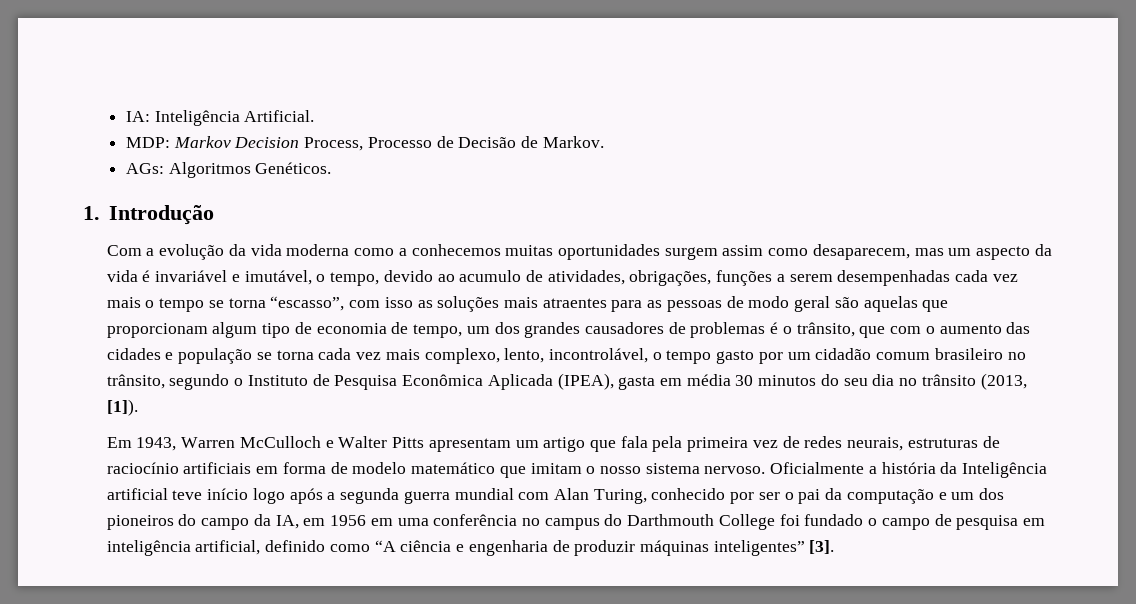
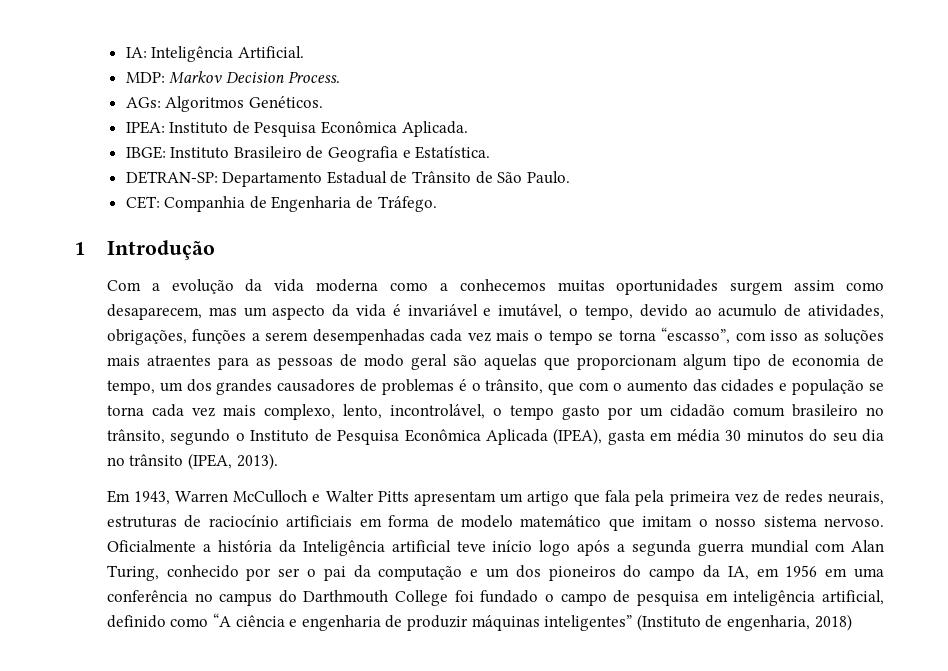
[304,136,604,151] [126,162,332,178] [83,206,100,220] Process, Processo de Decisão de Markov. // AGs: Algoritmos Genéticos. // 1. -> [288,71,341,83] [125,96,323,112] [125,121,468,137] [125,146,491,162] [125,171,570,187] [125,196,437,212] [74,242,85,255] Process. // AGs: Algoritmos Genéticos. // IPEA: Instituto de Pesquisa Econômica Aplicada. // IBGE: Instituto Brasileiro de Geografia e Estatística. // DETRAN-SP: Departamento Estadual de Trânsito de São Paulo. // CET: Companhia de Engenharia de Tráfego. // 1
[980,373,1027,390] [106,399,138,416] (2013, [1]). -> [188,453,278,470] (IPEA, 2013).
[809,540,835,554] [3]. -> [636,614,852,631] (Instituto de engenharia, 2018)

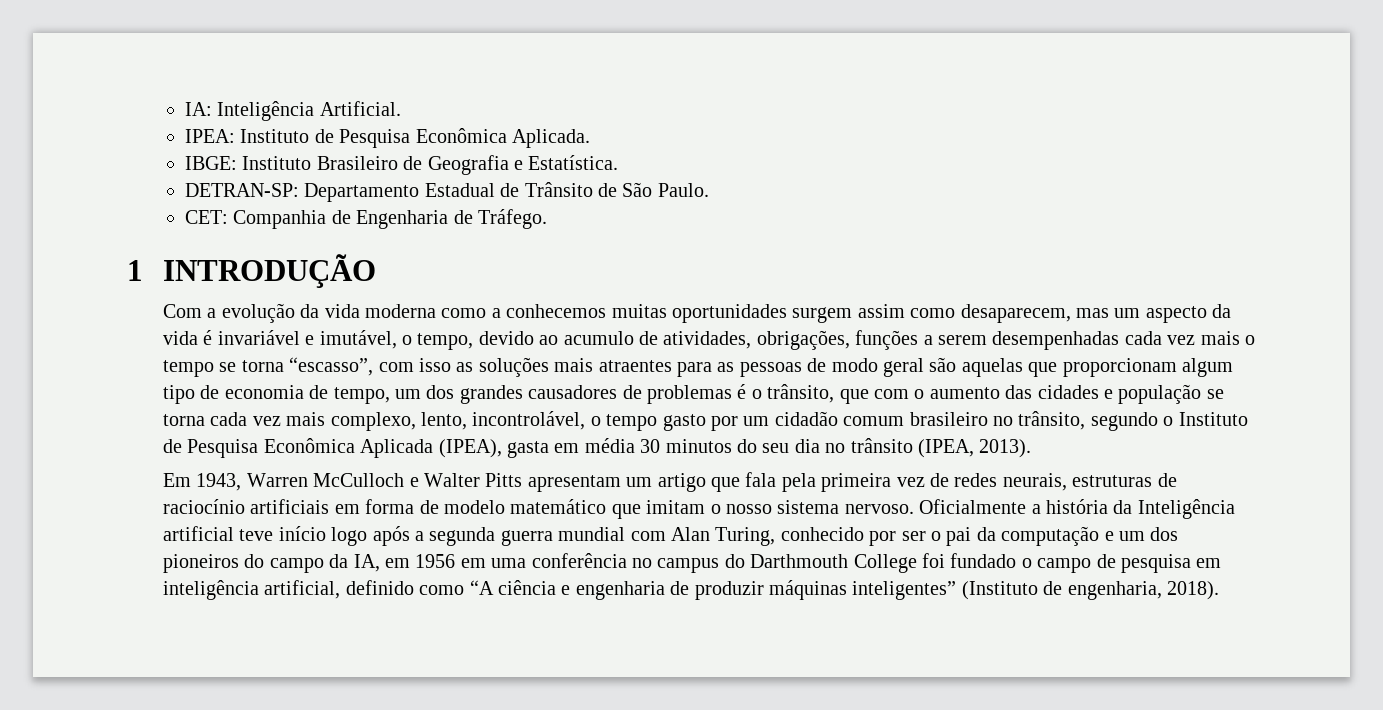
[125,71,341,84] [125,96,323,112] // MDP: Markov Decision Process. // AGs: Algoritmos Genéticos. -> (401, 108) none
[106,240,215,260] Introdução -> [162,254,376,288] INTRODUÇÃO
[814,614,852,631] 2018) -> [1166,581,1219,600] 2018).

